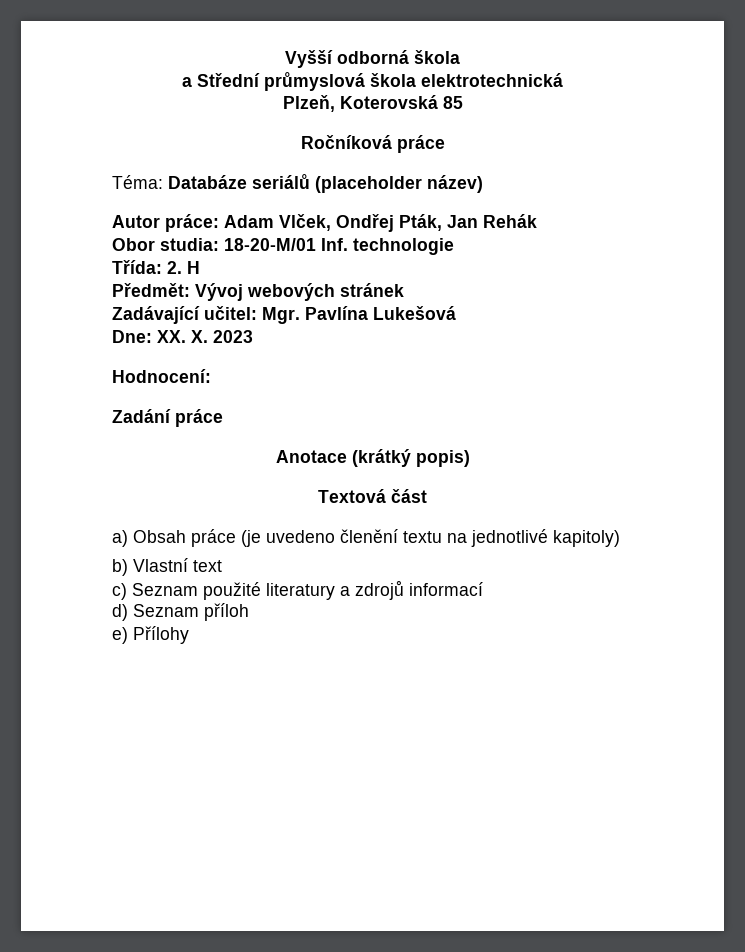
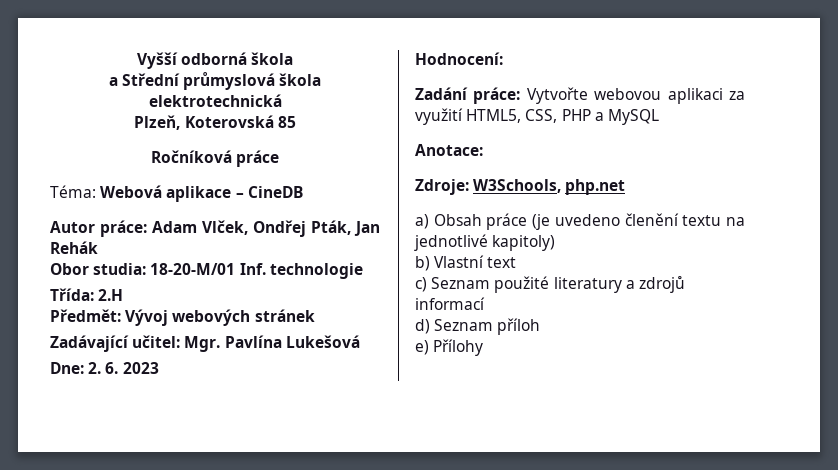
[168,174,483,193] Databáze seriálů (placeholder název) -> [100,185,303,202] Webová aplikace – CineDB
[167,261,200,274] 2. H -> [98,289,124,301] 2.H
[157,330,208,343] XX. X. -> [88,362,119,374] 2. 6.
[175,409,223,427] [275,449,470,467] [318,489,427,503] práce // Anotace (krátký popis) // Textová část -> [473,87,745,104] [415,108,659,125] [415,144,483,156] [415,179,626,195] práce: Vytvořte webovou aplikaci za využití HTML5, CSS, PHP a MySQL // Anotace: // Zdroje: W3Schools, php.net

